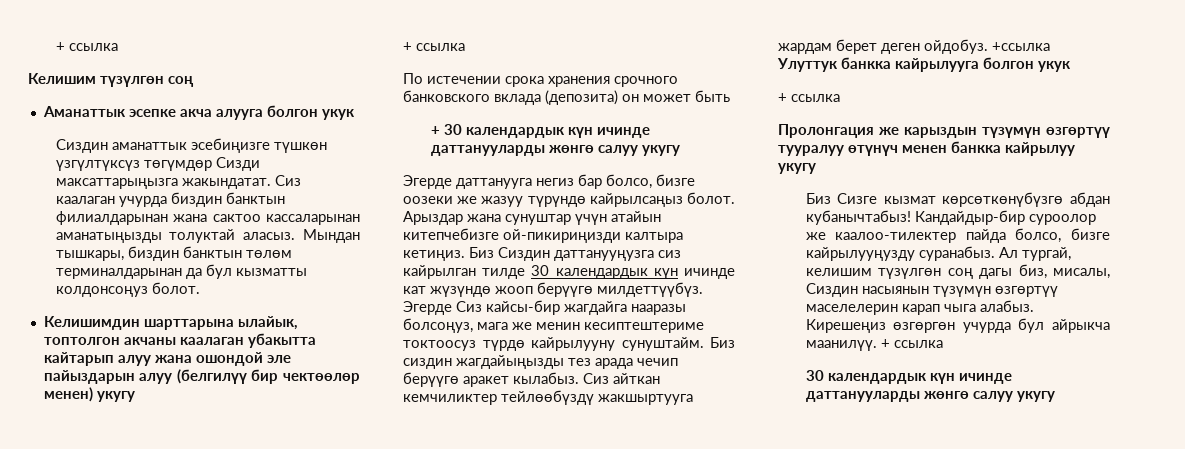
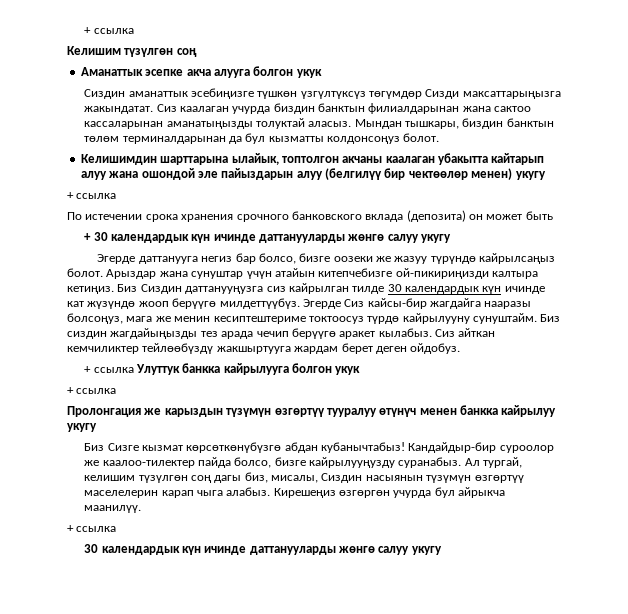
[992,42,1050,51] +ссылка -> [84,366,134,373] // + ссылка
(877, 345) none -> (142, 509) //

